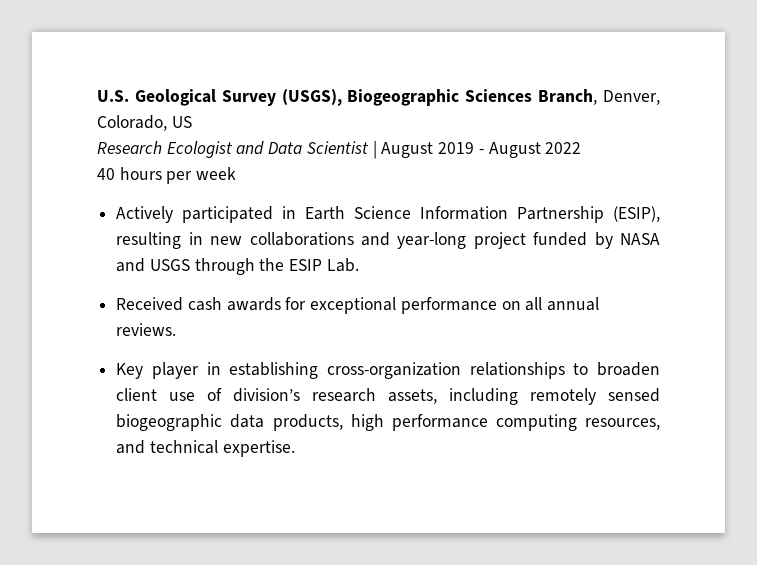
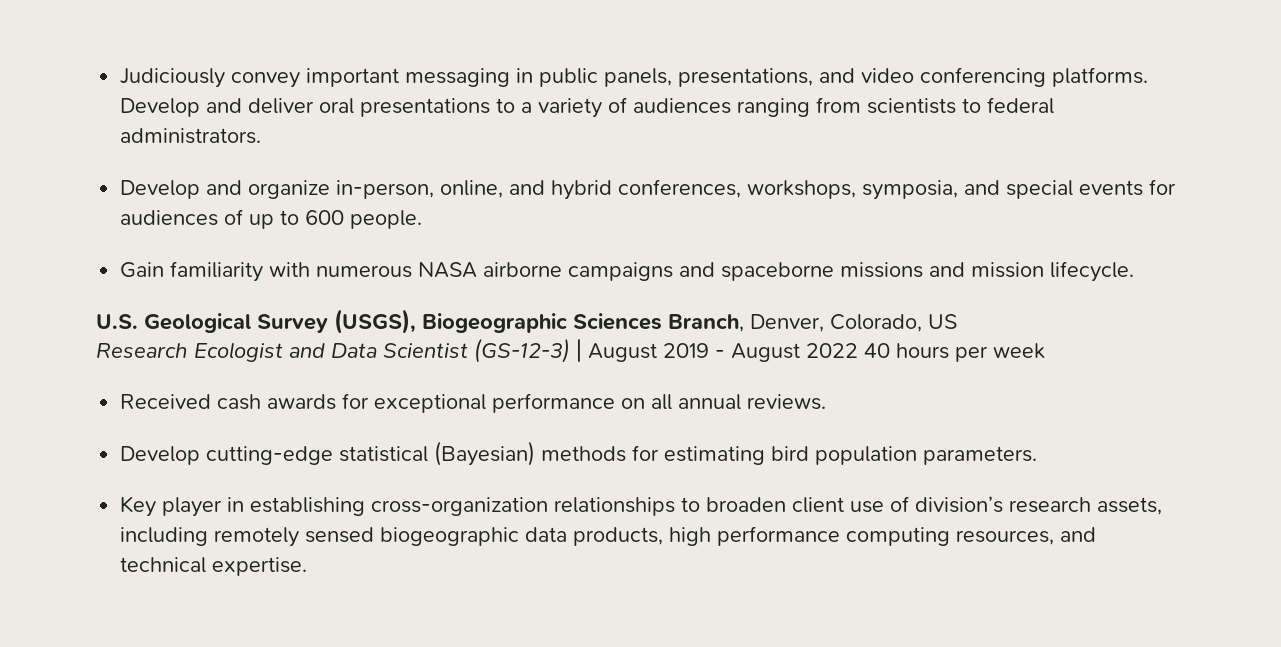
(97, 96) none -> [120,67,1149,88] [120,97,1055,118] [120,128,262,144] [120,179,1177,200] [120,209,423,229] [120,261,1135,282] Judiciously convey important messaging in public panels, presentations, and video conferencing platforms. Develop and deliver oral presentations to a variety of audiences ranging from scientists to federal administrators. // Develop and organize in-person, online, and hybrid conferences, workshops, symposia, and special events for audiences of up to 600 people. // Gain familiarity with numerous NASA airborne campaigns and spaceborne missions and mission lifecycle. //
(369, 147) none -> [474,338,570,363] (GS-12-3)
(582, 148) // -> (858, 350) none
[116,206,660,223] [116,232,661,249] [116,258,359,275] // Actively participated in Earth Science Information Partnership (ESIP), resulting in new collaborations and year-long project funded by NASA and USGS through the ESIP Lab. -> (1045, 351) none
(177, 329) none -> [120,441,1038,466] // Develop cutting-edge statistical (Bayesian) methods for estimating bird population parameters.

